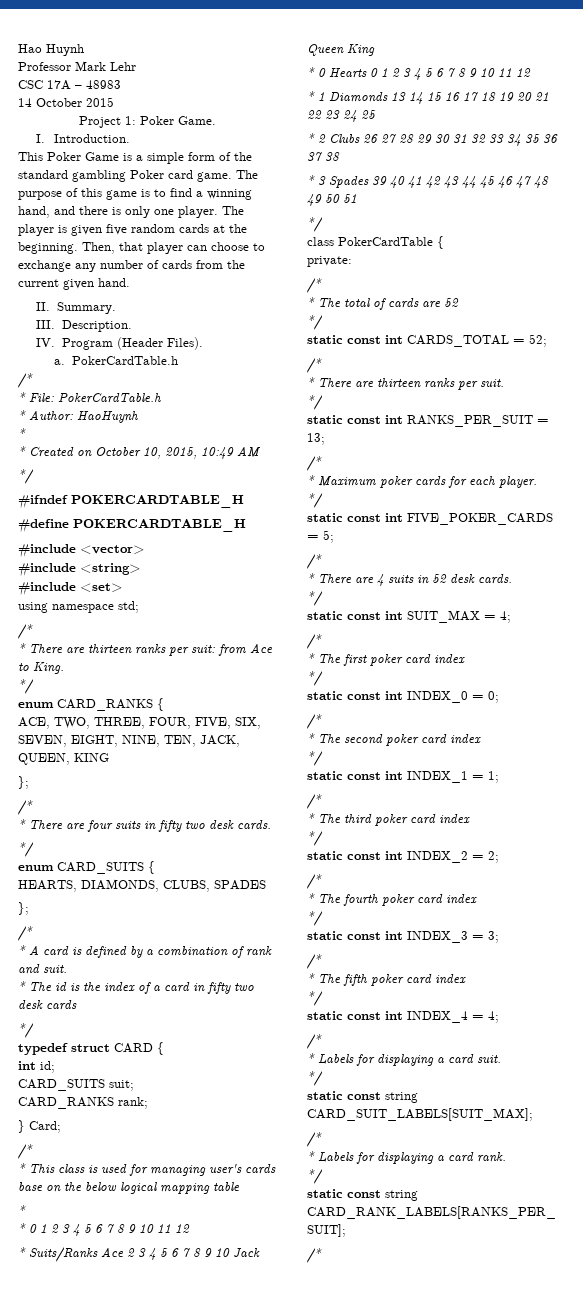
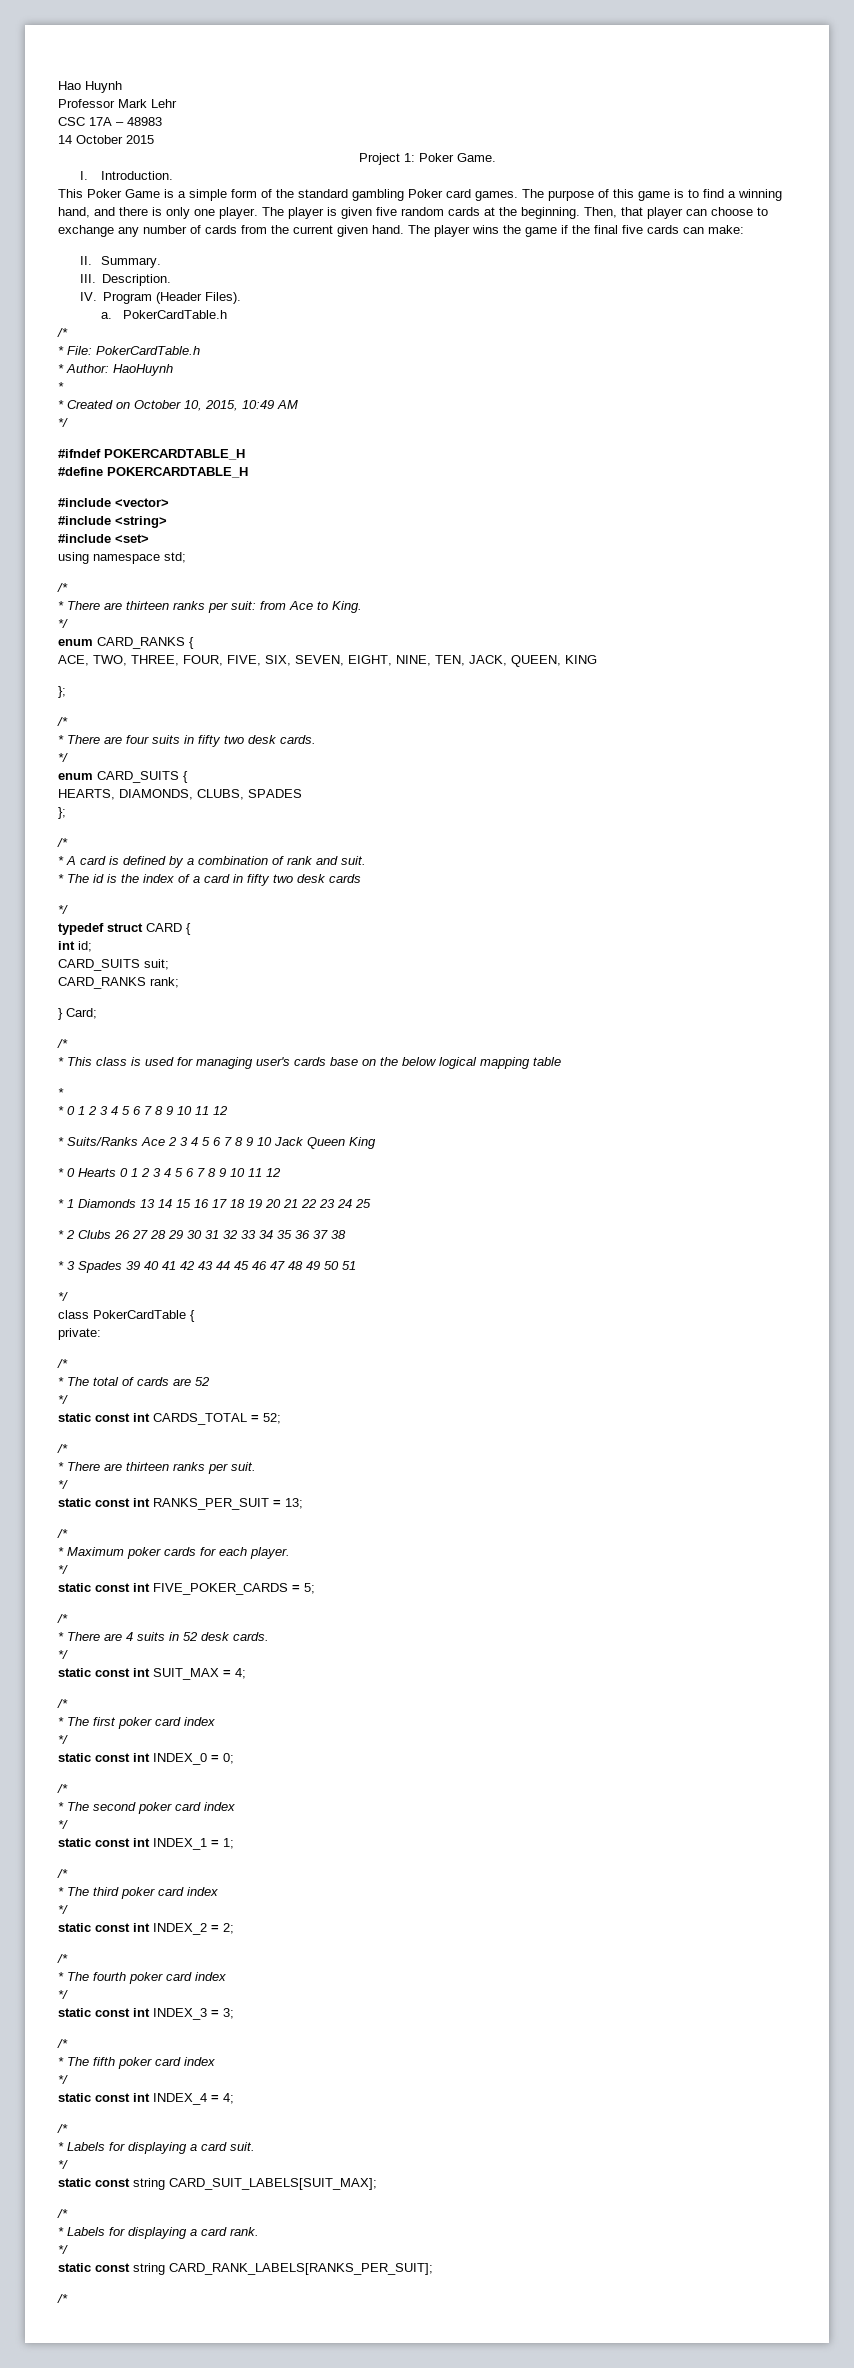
[197,172,232,182] game. -> [475,191,518,201] games.
(130, 282) none -> [408,225,744,237] The player wins the game if the final five cards can make:

